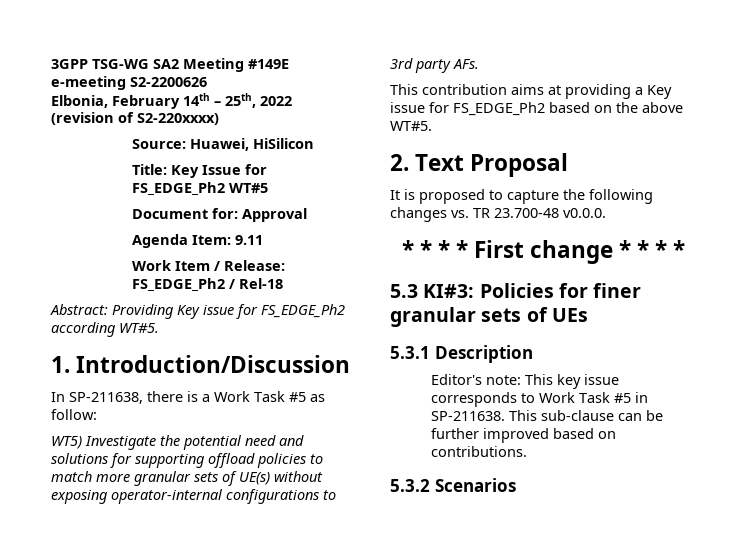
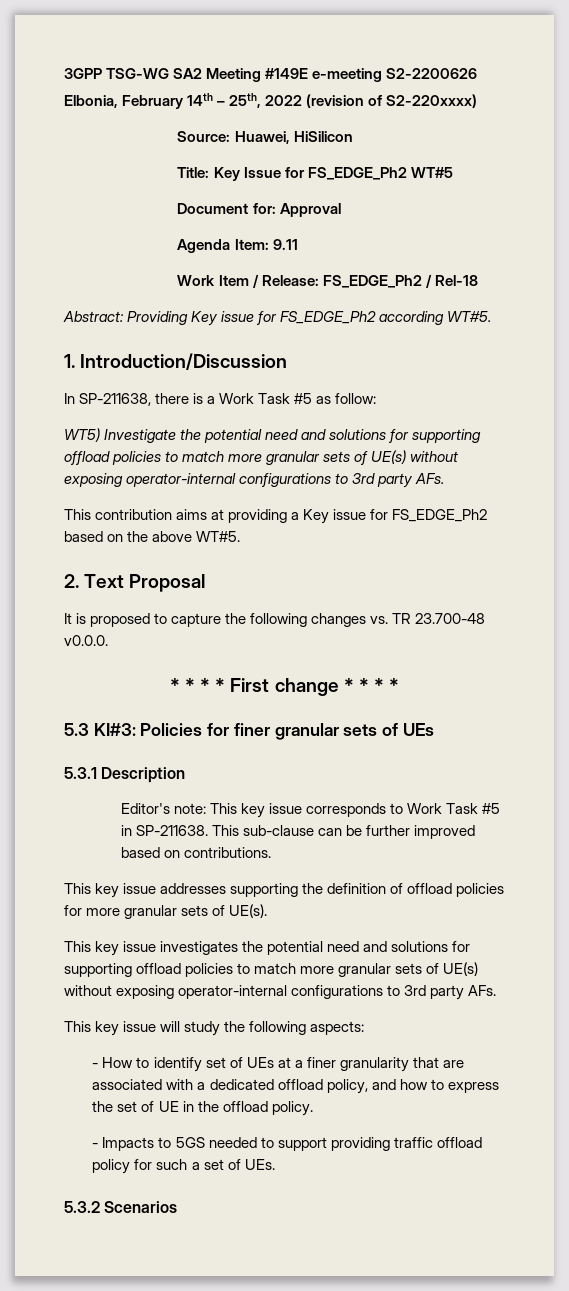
(527, 451) none -> [64,883,505,898] [64,904,268,919] [64,941,471,956] [64,962,479,977] [64,985,497,1000] [64,1021,365,1036] [92,1057,464,1072] [92,1079,499,1094] [92,1101,313,1116] [92,1137,482,1151] [92,1159,275,1174] // This key issue addresses supporting the definition of offload policies for more granular sets of UE(s). // This key issue investigates the potential need and solutions for supporting offload policies to match more granular sets of UE(s) without exposing operator-internal configurations to 3rd party AFs. // This key issue will study the following aspects: // - How to identify set of UEs at a finer granularity that are associated with a dedicated offload policy, and how to express the set of UE in the offload policy. // - Impacts to 5GS needed to support providing traffic offload policy for such a set of UEs.

